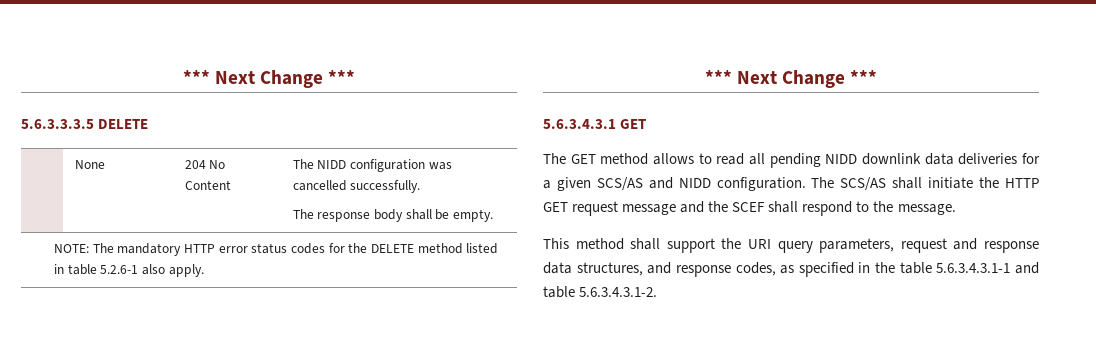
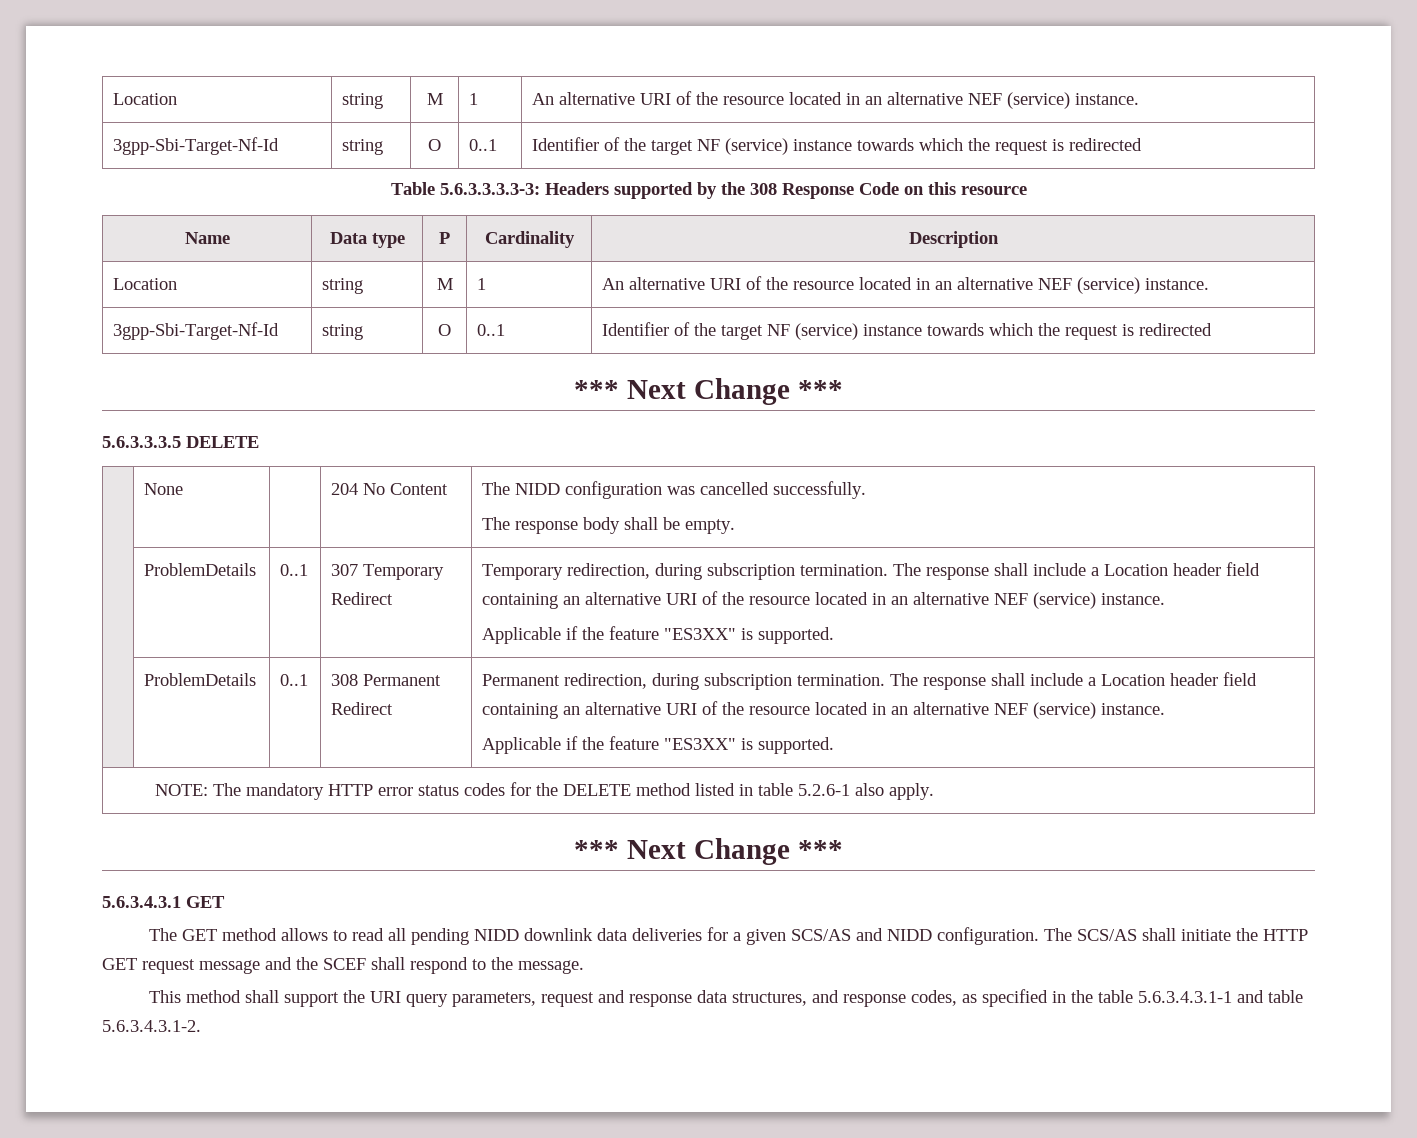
(182, 77) none -> [113,93,178,105] [342,93,384,109] [426,93,443,105] [469,93,479,105] [532,91,1140,109] [113,137,280,155] [342,139,384,155] [428,139,441,151] [469,139,498,151] [532,137,1143,155] [390,182,1027,199] [184,232,230,244] [329,232,405,248] [439,232,450,244] [484,231,575,248] [908,231,999,248] [113,278,178,290] [322,278,364,294] [436,278,453,290] [477,278,487,290] [602,276,1210,294] [113,322,280,340] [322,324,364,340] [438,324,451,336] [477,324,506,336] [602,322,1213,340] Location | string | M | 1 | An alternative URI of the resource located in an alternative NEF (service) instance. // 3gpp-Sbi-Target-Nf-Id | string | O | 0..1 | Identifier of the target NF (service) instance towards which the request is redirected // Table 5.6.3.3.3.3-3: Headers supported by the 308 Response Code on this resource // Name | Data type | P | Cardinality | Description // Location | string | M | 1 | An alternative URI of the resource located in an alternative NEF (service) instance. // 3gpp-Sbi-Target-Nf-Id | string | O | 0..1 | Identifier of the target NF (service) instance towards which the request is redirected //
(493, 215) none -> [144,563,257,576] [280,564,309,576] [331,564,445,580] [331,592,394,605] [482,562,1261,580] [482,591,1166,609] [482,626,835,644] [144,673,257,686] [280,674,309,686] [331,674,442,686] [331,702,394,715] [482,672,1258,690] [482,701,1166,719] [482,736,835,754] // | ProblemDetails | 0..1 | 307 Temporary Redirect | Temporary redirection, during subscription termination. The response shall include a Location header field containing an alternative URI of the resource located in an alternative NEF (service) instance. // Applicable if the feature "ES3XX" is supported. // | ProblemDetails | 0..1 | 308 Permanent Redirect | Permanent redirection, during subscription termination. The response shall include a Location header field containing an alternative URI of the resource located in an alternative NEF (service) instance. // Applicable if the feature "ES3XX" is supported.

